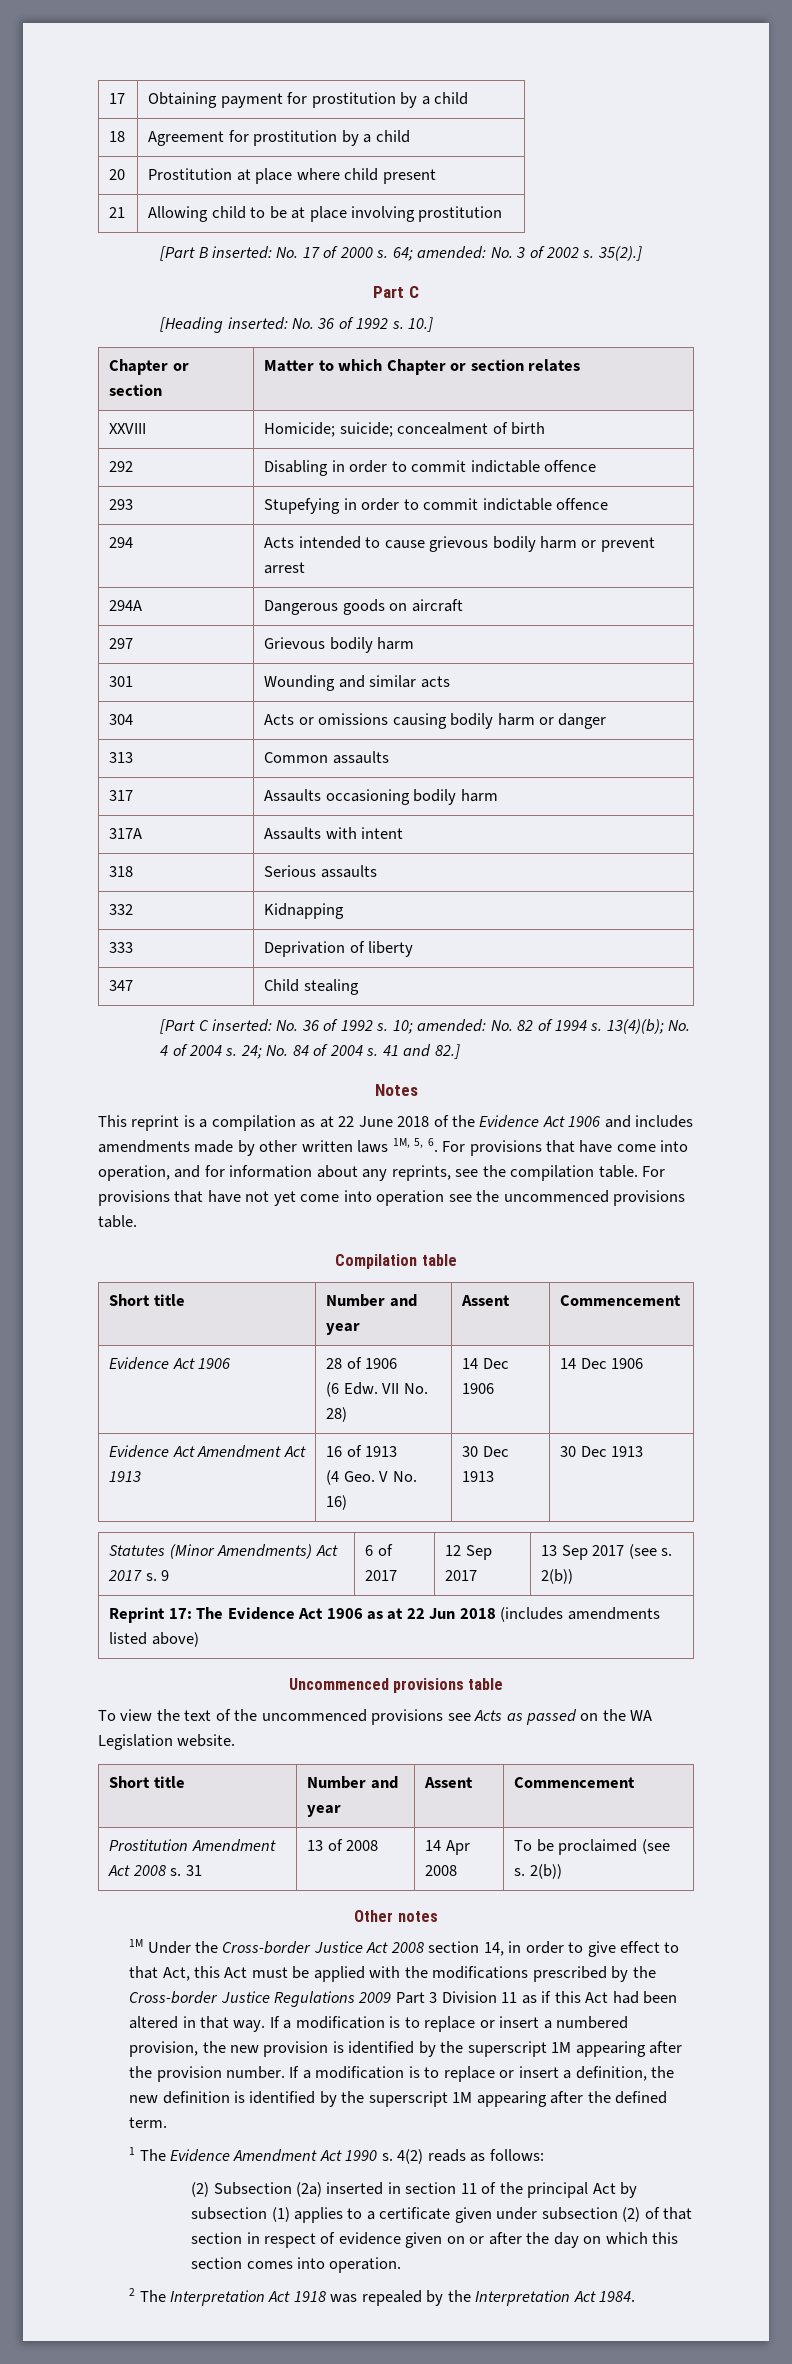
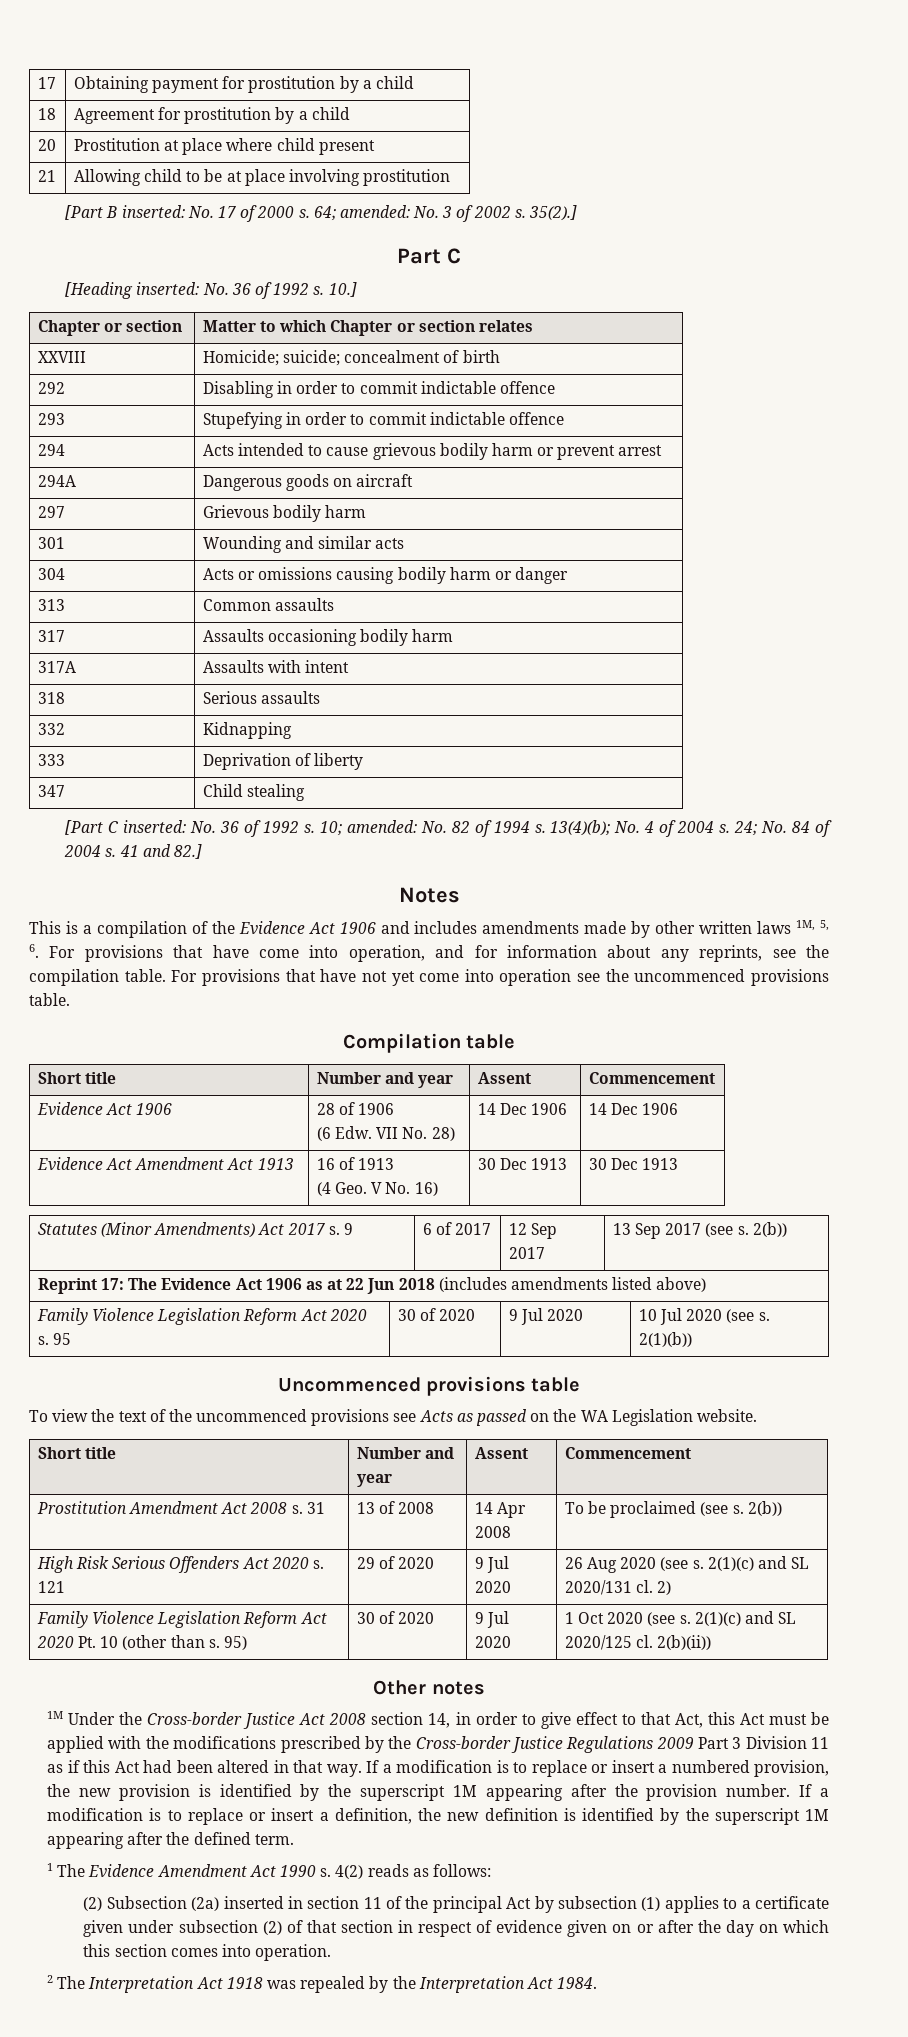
[131,1115,180,1131] reprint -> (61, 927) none
[300,1116,430,1128] as at 22 June 2018 -> (187, 929) none
(199, 1639) none -> [36,1308,367,1325] [37,1333,71,1345] [397,1308,476,1321] [508,1308,584,1325] [638,1308,770,1325] [638,1332,692,1347] // Family Violence Legislation Reform Act 2020 s. 95 | 30 of 2020 | 9 Jul 2020 | 10 Jul 2020 (see s. 2(1)(b))
(562, 1871) none -> [36,1556,324,1573] [37,1581,65,1593] [356,1556,435,1569] [474,1556,509,1573] [474,1581,511,1593] [564,1556,810,1573] [564,1580,672,1595] [36,1611,327,1628] [36,1635,247,1650] [356,1611,435,1624] [474,1611,509,1628] [474,1636,511,1648] [564,1611,797,1626] [564,1635,712,1650] // High Risk Serious Offenders Act 2020 s. 121 | 29 of 2020 | 9 Jul 2020 | 26 Aug 2020 (see s. 2(1)(c) and SL 2020/131 cl. 2) // Family Violence Legislation Reform Act 2020 Pt. 10 (other than s. 95) | 30 of 2020 | 9 Jul 2020 | 1 Oct 2020 (see s. 2(1)(c) and SL 2020/125 cl. 2(b)(ii))

